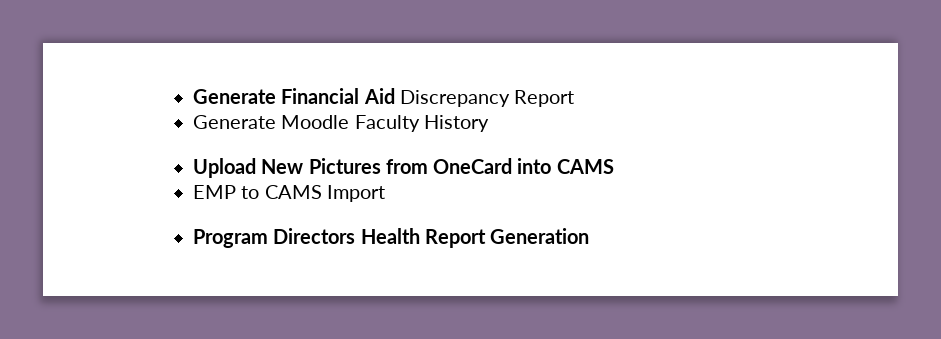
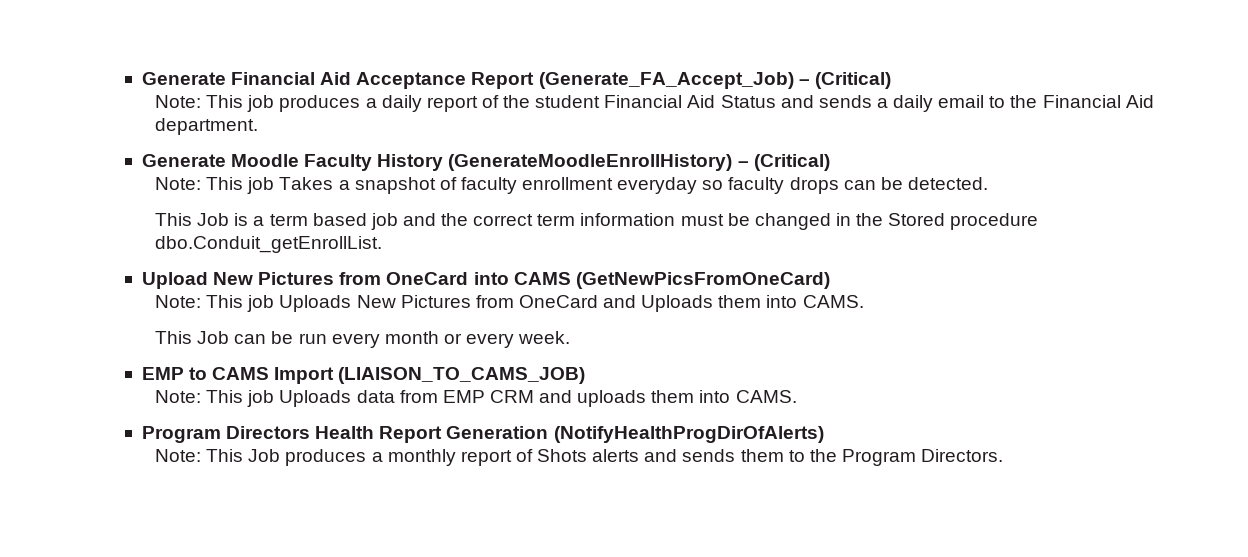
[399,90,575,107] [193,115,489,132] Discrepancy Report // Generate Moodle Faculty History -> [356,72,891,89] [155,95,1154,112] [155,118,259,135] [141,154,830,171] [155,177,988,194] [155,213,1039,230] [155,236,383,253] Acceptance Report (Generate_FA_Accept_Job) – (Critical) // Note: This job produces a daily report of the student Financial Aid Status and sends a daily email to the Financial Aid department. // Generate Moodle Faculty History (GenerateMoodleEnrollHistory) – (Critical) // Note: This job Takes a snapshot of faculty enrollment everyday so faculty drops can be detected. // This Job is a term based job and the correct term information must be changed in the Stored procedure dbo.Conduit_getEnrollList.
[193,185,385,202] // EMP to CAMS Import -> [575,272,830,289] [155,295,864,312] [155,331,571,348] [141,367,586,384] [155,390,797,407] (GetNewPicsFromOneCard) // Note: This job Uploads New Pictures from OneCard and Uploads them into CAMS. // This Job can be run every month or every week. // EMP to CAMS Import (LIAISON_TO_CAMS_JOB) // Note: This job Uploads data from EMP CRM and uploads them into CAMS.
(590, 236) none -> [553,426,824,443] [155,449,1004,466] (NotifyHealthProgDirOfAlerts) // Note: This Job produces a monthly report of Shots alerts and sends them to the Program Directors.

